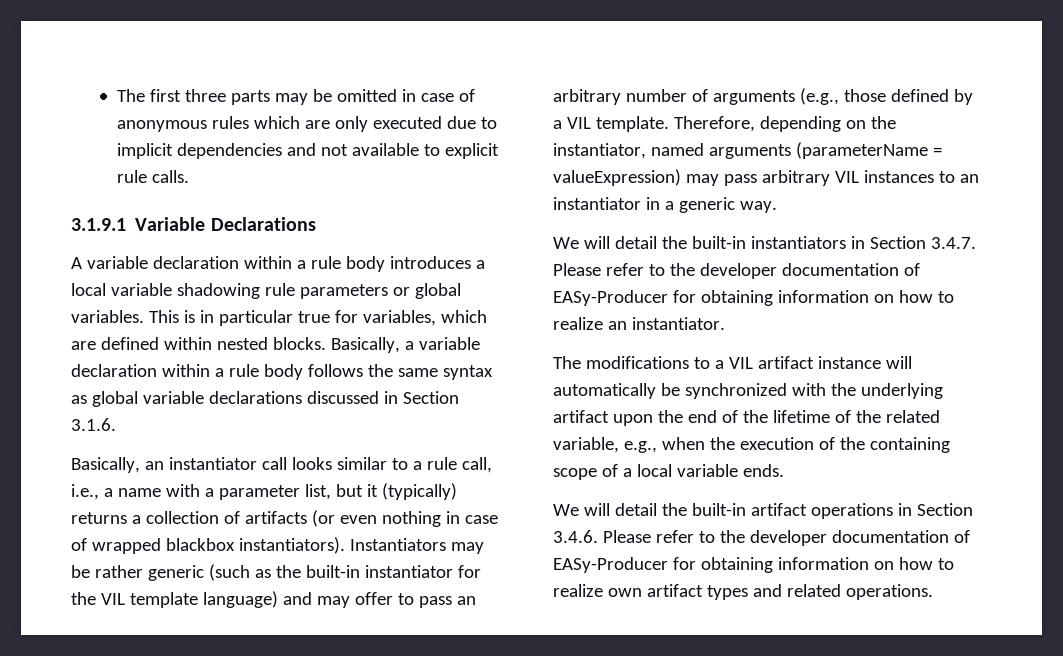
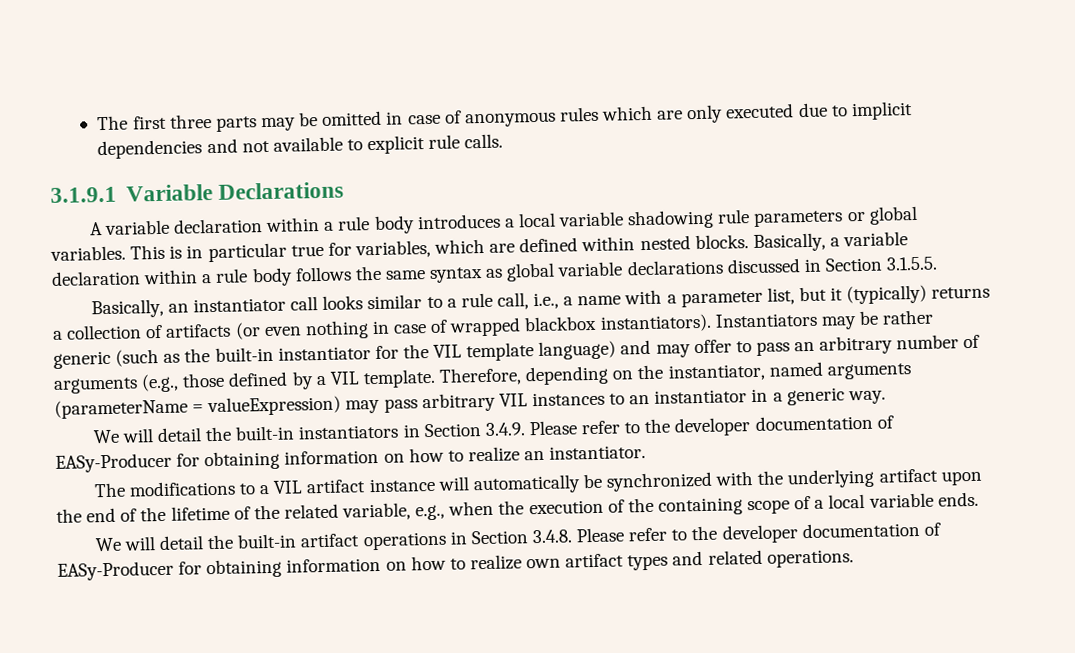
[71,418,116,431] 3.1.6. -> [886,256,939,271] 3.1.5.5.
[930,237,976,249] 3.4.7. -> [484,422,526,436] 3.4.9.
[553,530,598,543] 3.4.6. -> [531,529,572,544] 3.4.8.

